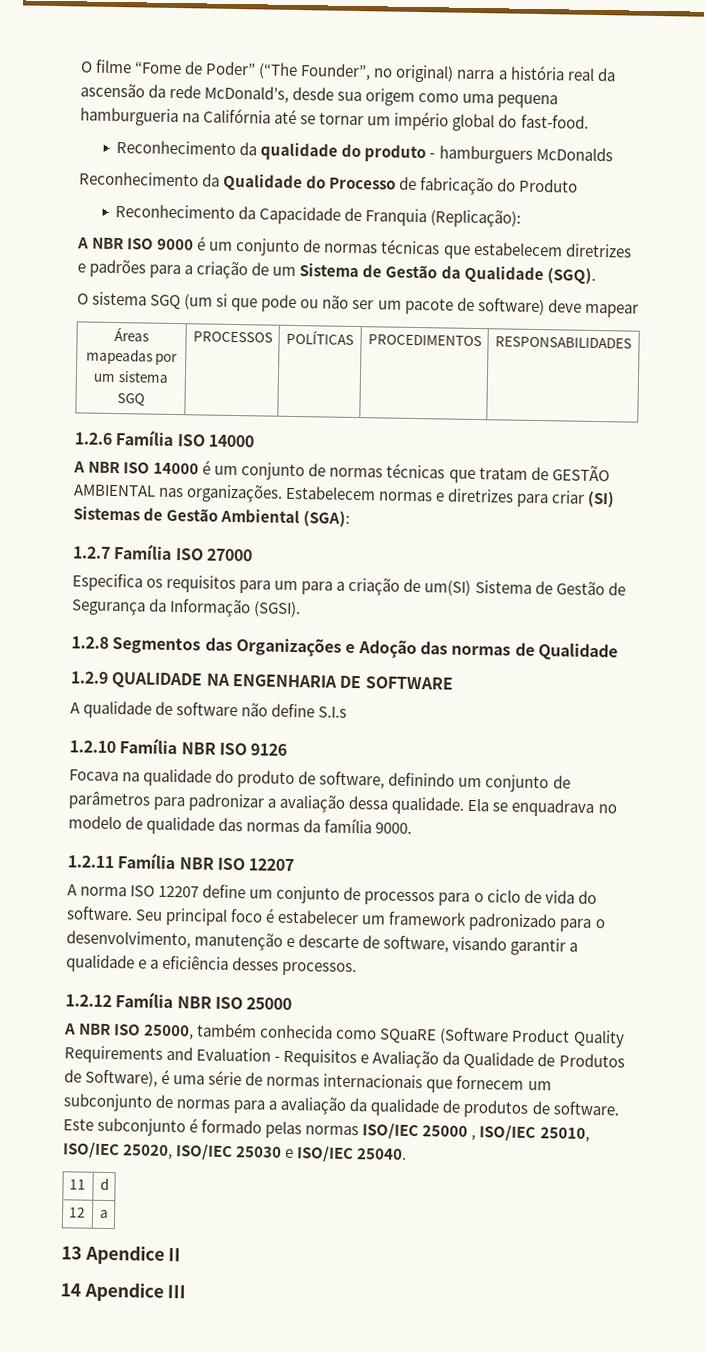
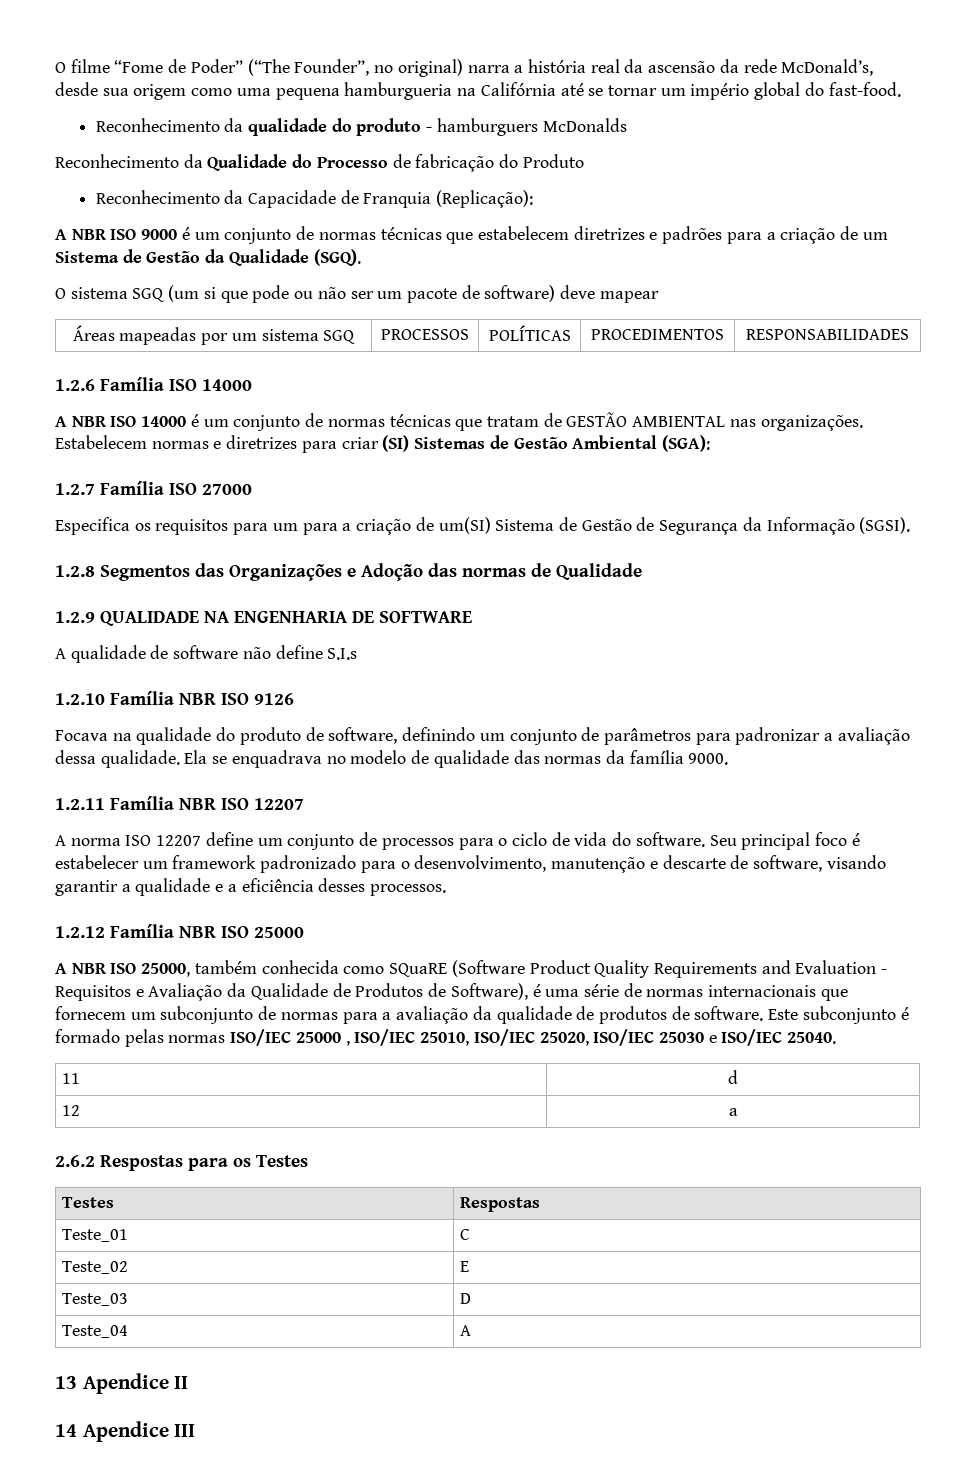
(109, 1214) none -> [55,1155,308,1171] [62,1197,115,1208] [460,1197,541,1212] [62,1229,129,1242] [460,1229,471,1240] [62,1261,129,1274] [460,1261,470,1272] [62,1293,129,1306] [460,1293,472,1304] [62,1325,129,1338] [460,1325,472,1336] // 2.6.2 Respostas para os Testes // Testes | Respostas // Teste_01 | C // Teste_02 | E // Teste_03 | D // Teste_04 | A

